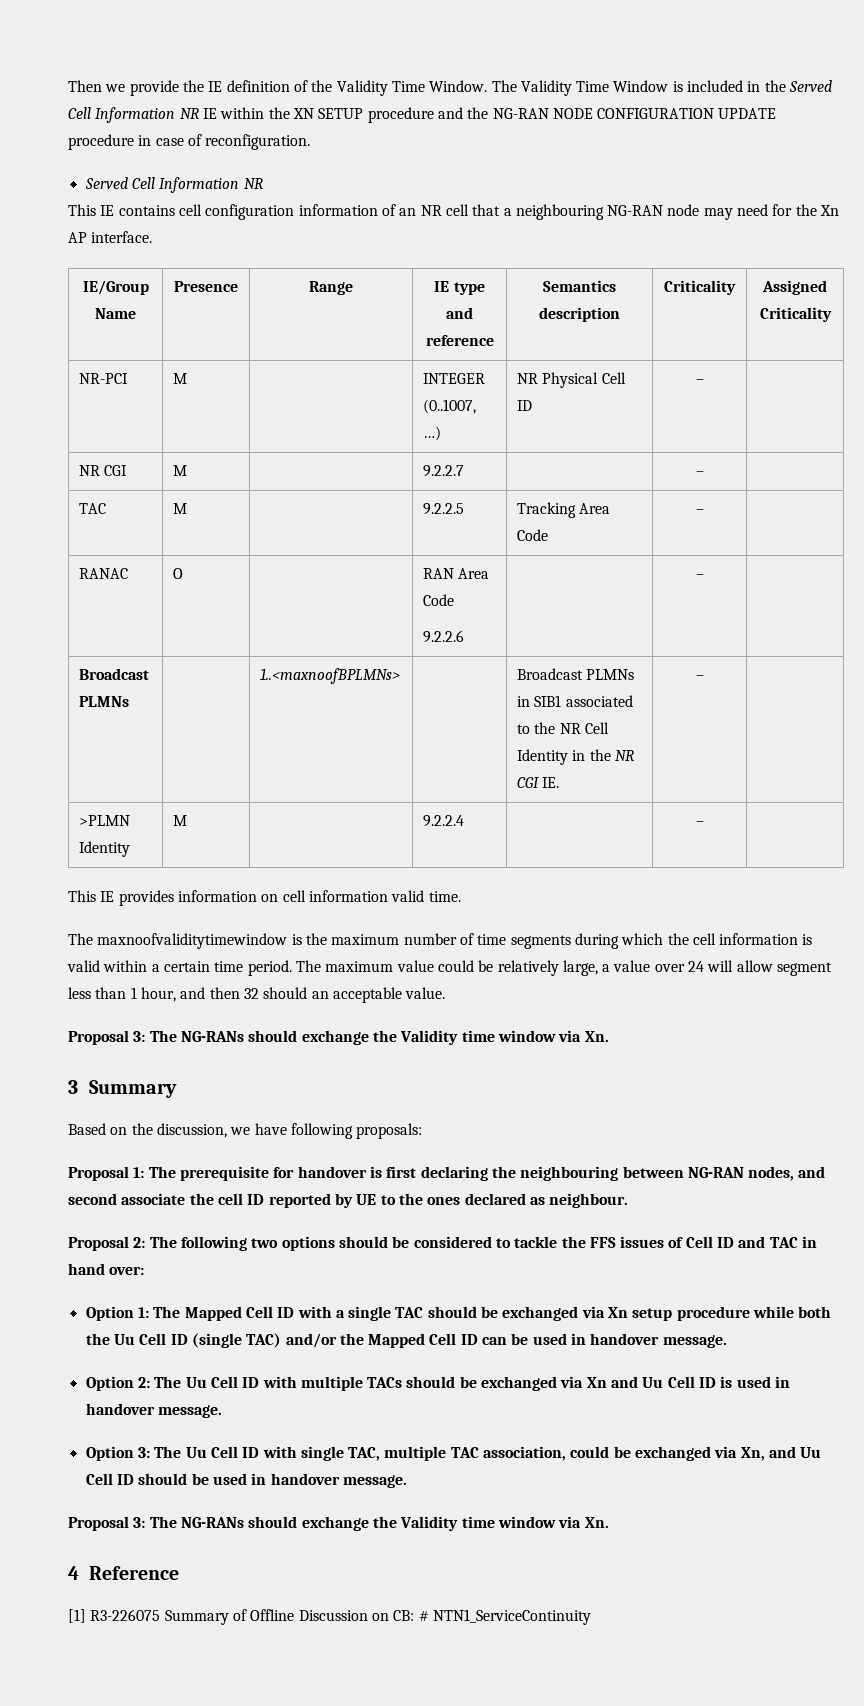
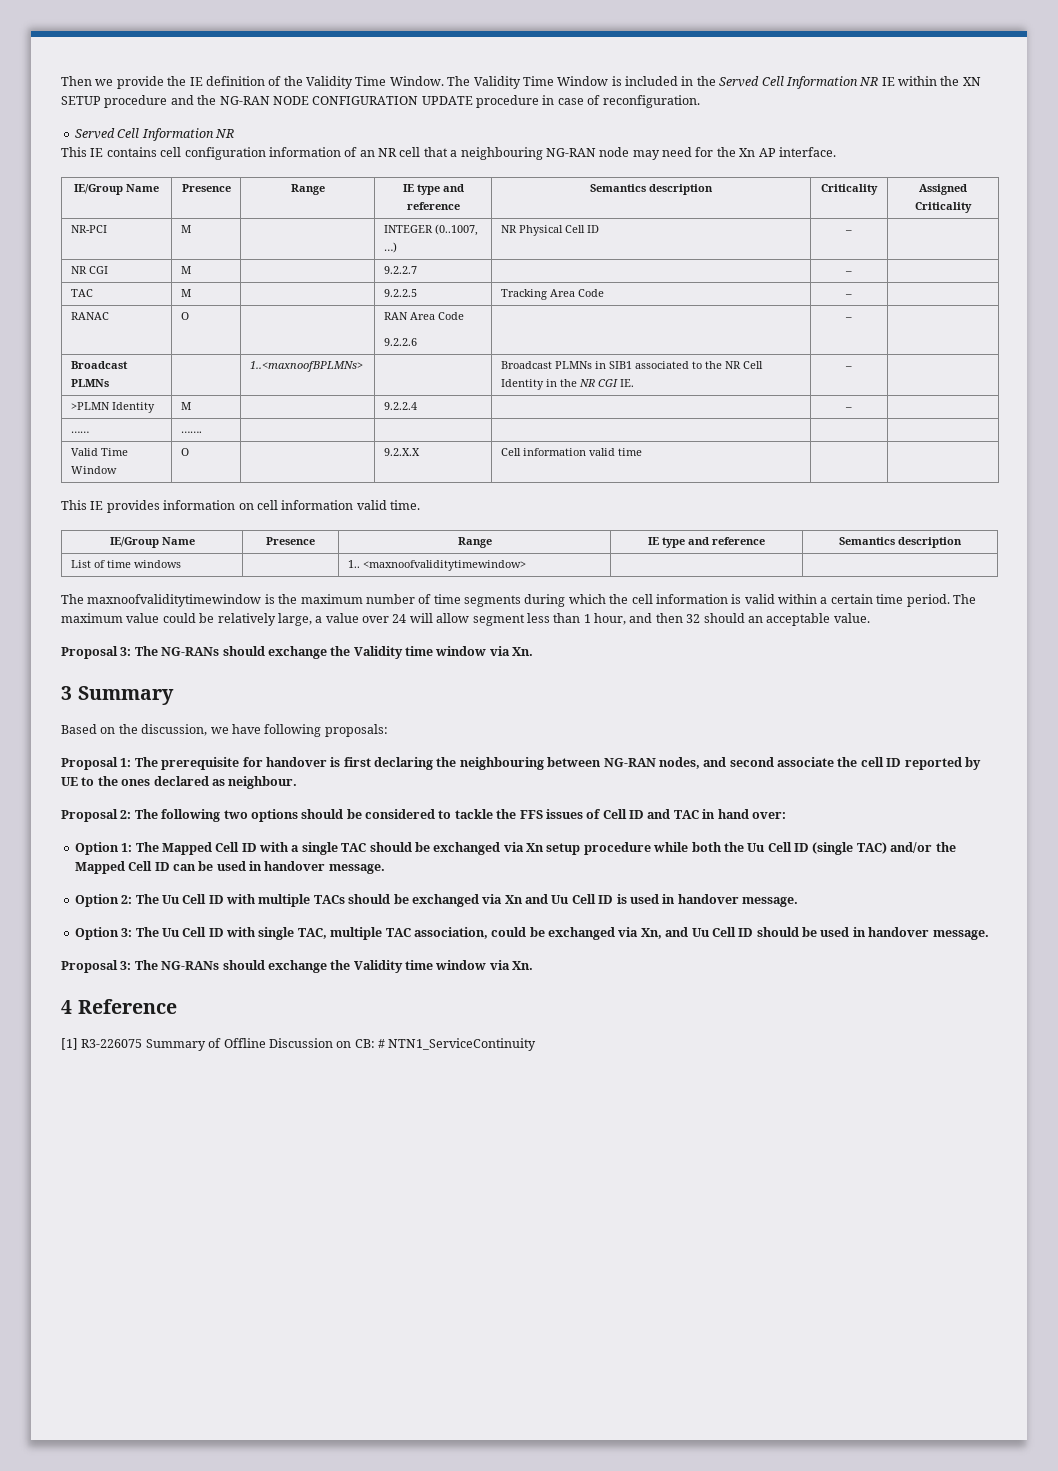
(704, 823) none -> [70,431,89,433] [180,431,202,433] [70,448,128,456] [70,466,117,474] [180,448,189,456] [383,448,420,456] [500,448,642,456] // …… | ……. | | | | | // Valid Time Window | O | | 9.2.X.X | Cell information valid time | |
(461, 896) none -> [109,537,195,548] [266,537,315,545] [457,537,492,548] [648,537,765,548] [839,537,962,548] [70,560,181,568] [347,560,526,571] // IE/Group Name | Presence | Range | IE type and reference | Semantics description // List of time windows | | 1.. <maxnoofvaliditytimewindow> | |

